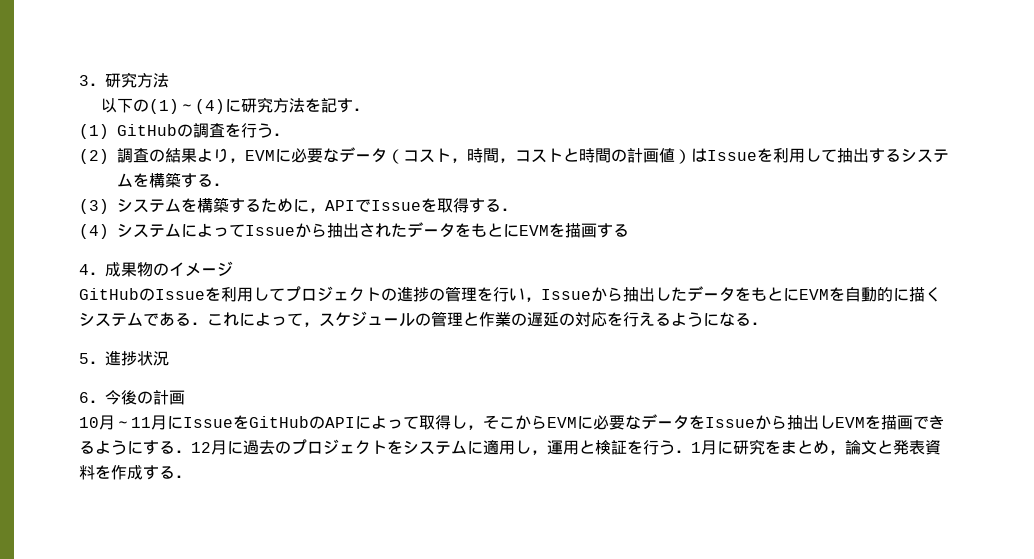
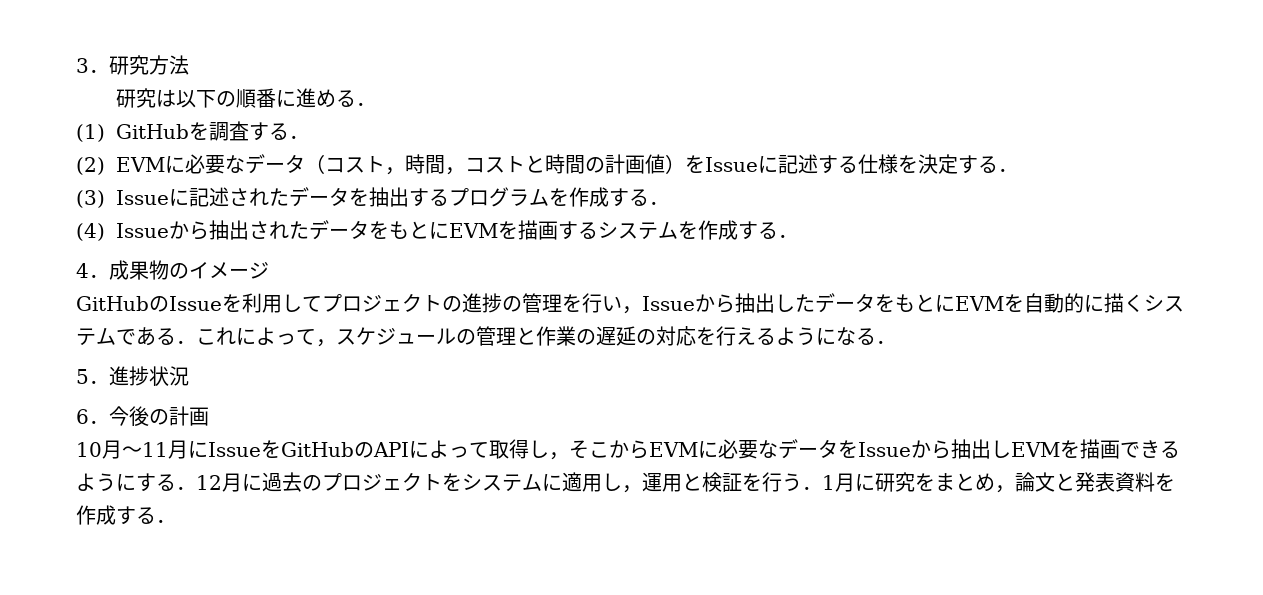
[101,97,354,114] 以下の(1)～(4)に研究方法を記す -> [115,88,356,108] 研究は以下の順番に進める
[177,123,273,138] の調査を行う -> [188,121,289,141] を調査する
[117,148,245,163] 調査の結果より， -> (105, 166) none
[691,148,949,163] [117,172,229,188] [79,197,469,214] はIssueを利用して抽出するシステムを構築する． // (3)システムを構築するために，APIでIssueを取得 -> [684,154,1018,174] [76,187,609,208] をIssueに記述する仕様を決定する． // (3) Issueに記述されたデータを抽出するプログラムを作成
[117,223,245,238] システムによって -> (105, 232) none
(629, 230) none -> [597,220,798,240] システムを作成する．

